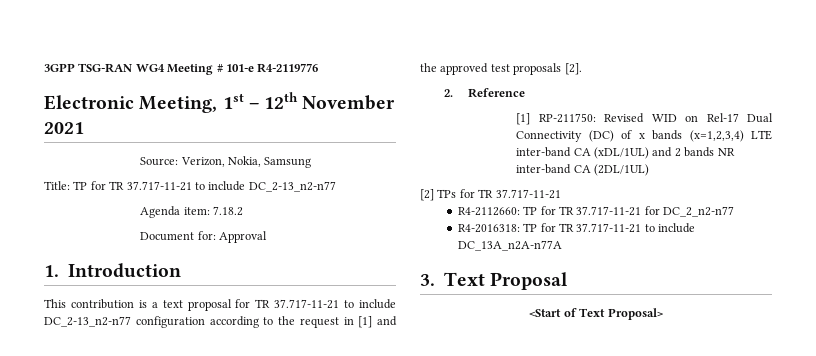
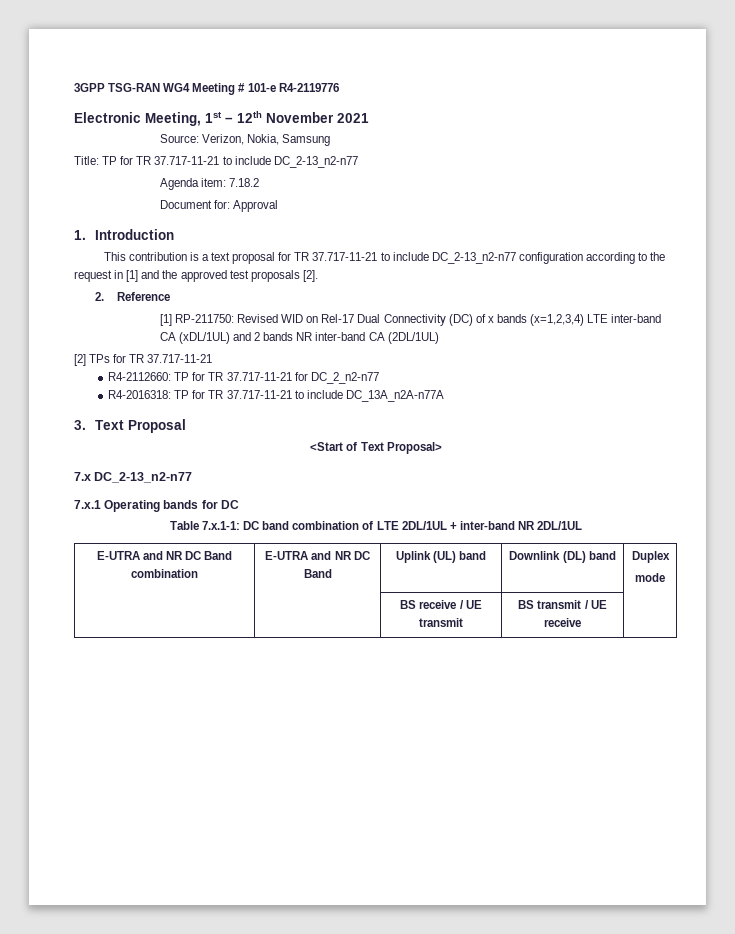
(663, 314) none -> [74,472,193,483] [74,500,239,512] [169,521,583,530] [96,551,233,560] [131,569,198,578] [265,551,370,560] [303,569,332,578] [395,551,487,563] [509,551,616,563] [631,551,670,563] [635,573,665,582] [400,600,482,609] [419,618,463,627] [518,600,607,609] [544,618,581,627] // 7.x DC_2-13_n2-n77 // 7.x.1 Operating bands for DC // Table 7.x.1-1: DC band combination of LTE 2DL/1UL + inter-band NR 2DL/1UL // E-UTRA and NR DC Band combination | E-UTRA and NR DC Band | Uplink (UL) band | Downlink (DL) band | Duplex // mode // | | BS receive / UE transmit | BS transmit / UE receive |

